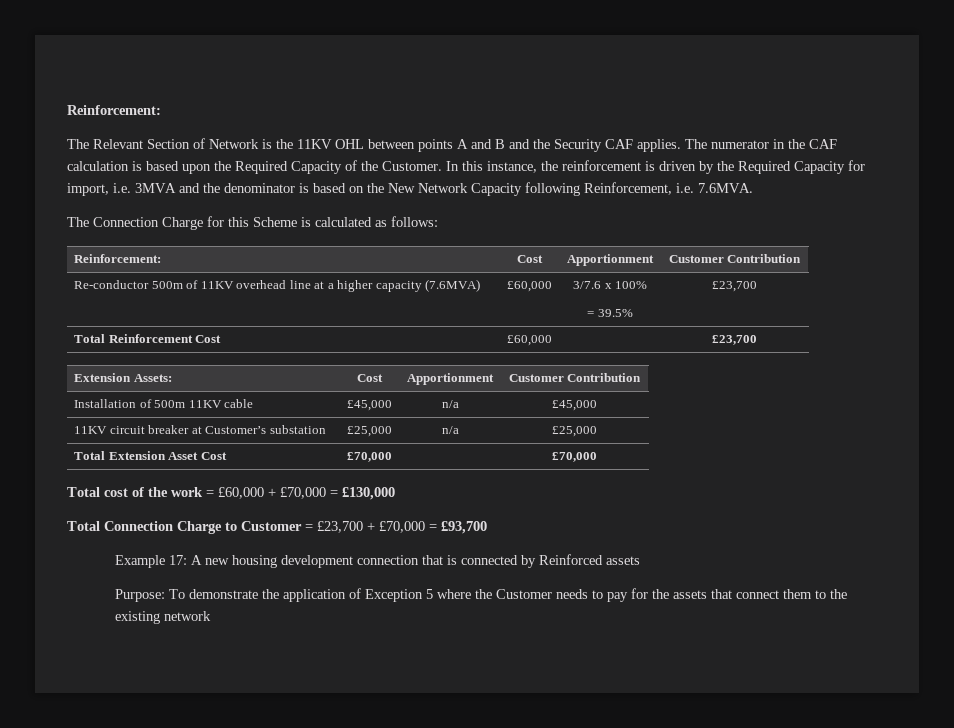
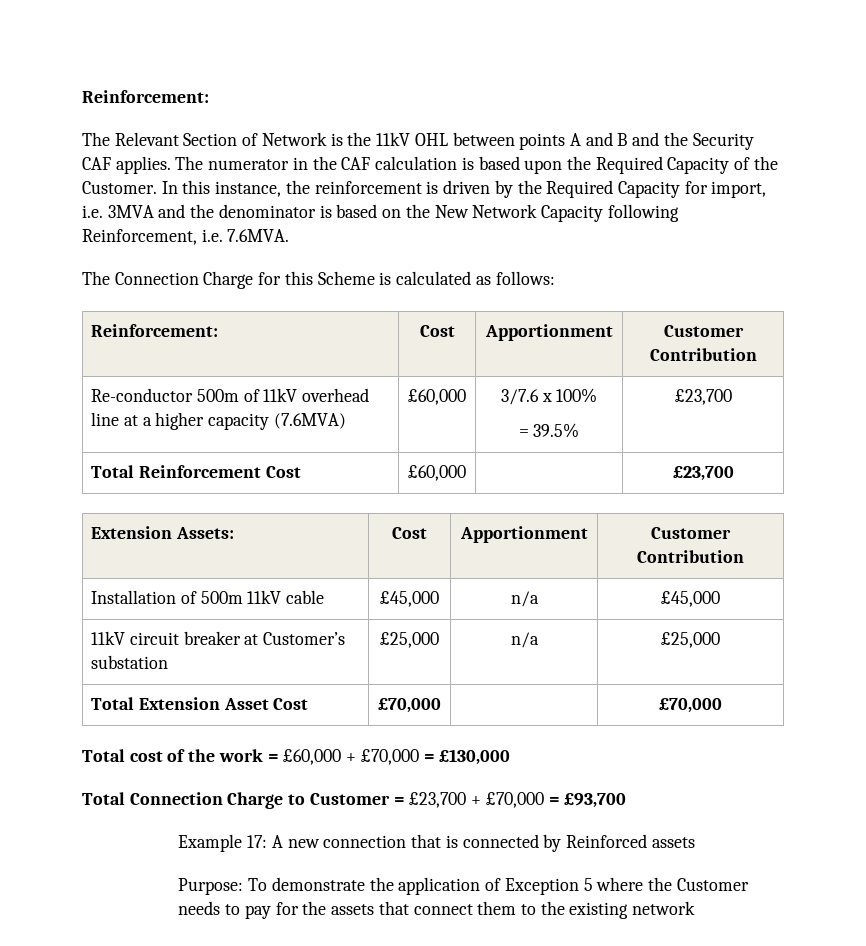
[297,139,332,149] 11KV -> [376,132,411,146] 11kV
[200,281,234,289] 11KV -> [263,388,298,402] 11kV
[188,400,222,408] 11KV -> [247,590,282,604] 11kV
[74,426,108,434] 11KV -> [91,631,126,645] 11kV
[232,555,354,568] housing development -> (320, 843) none

